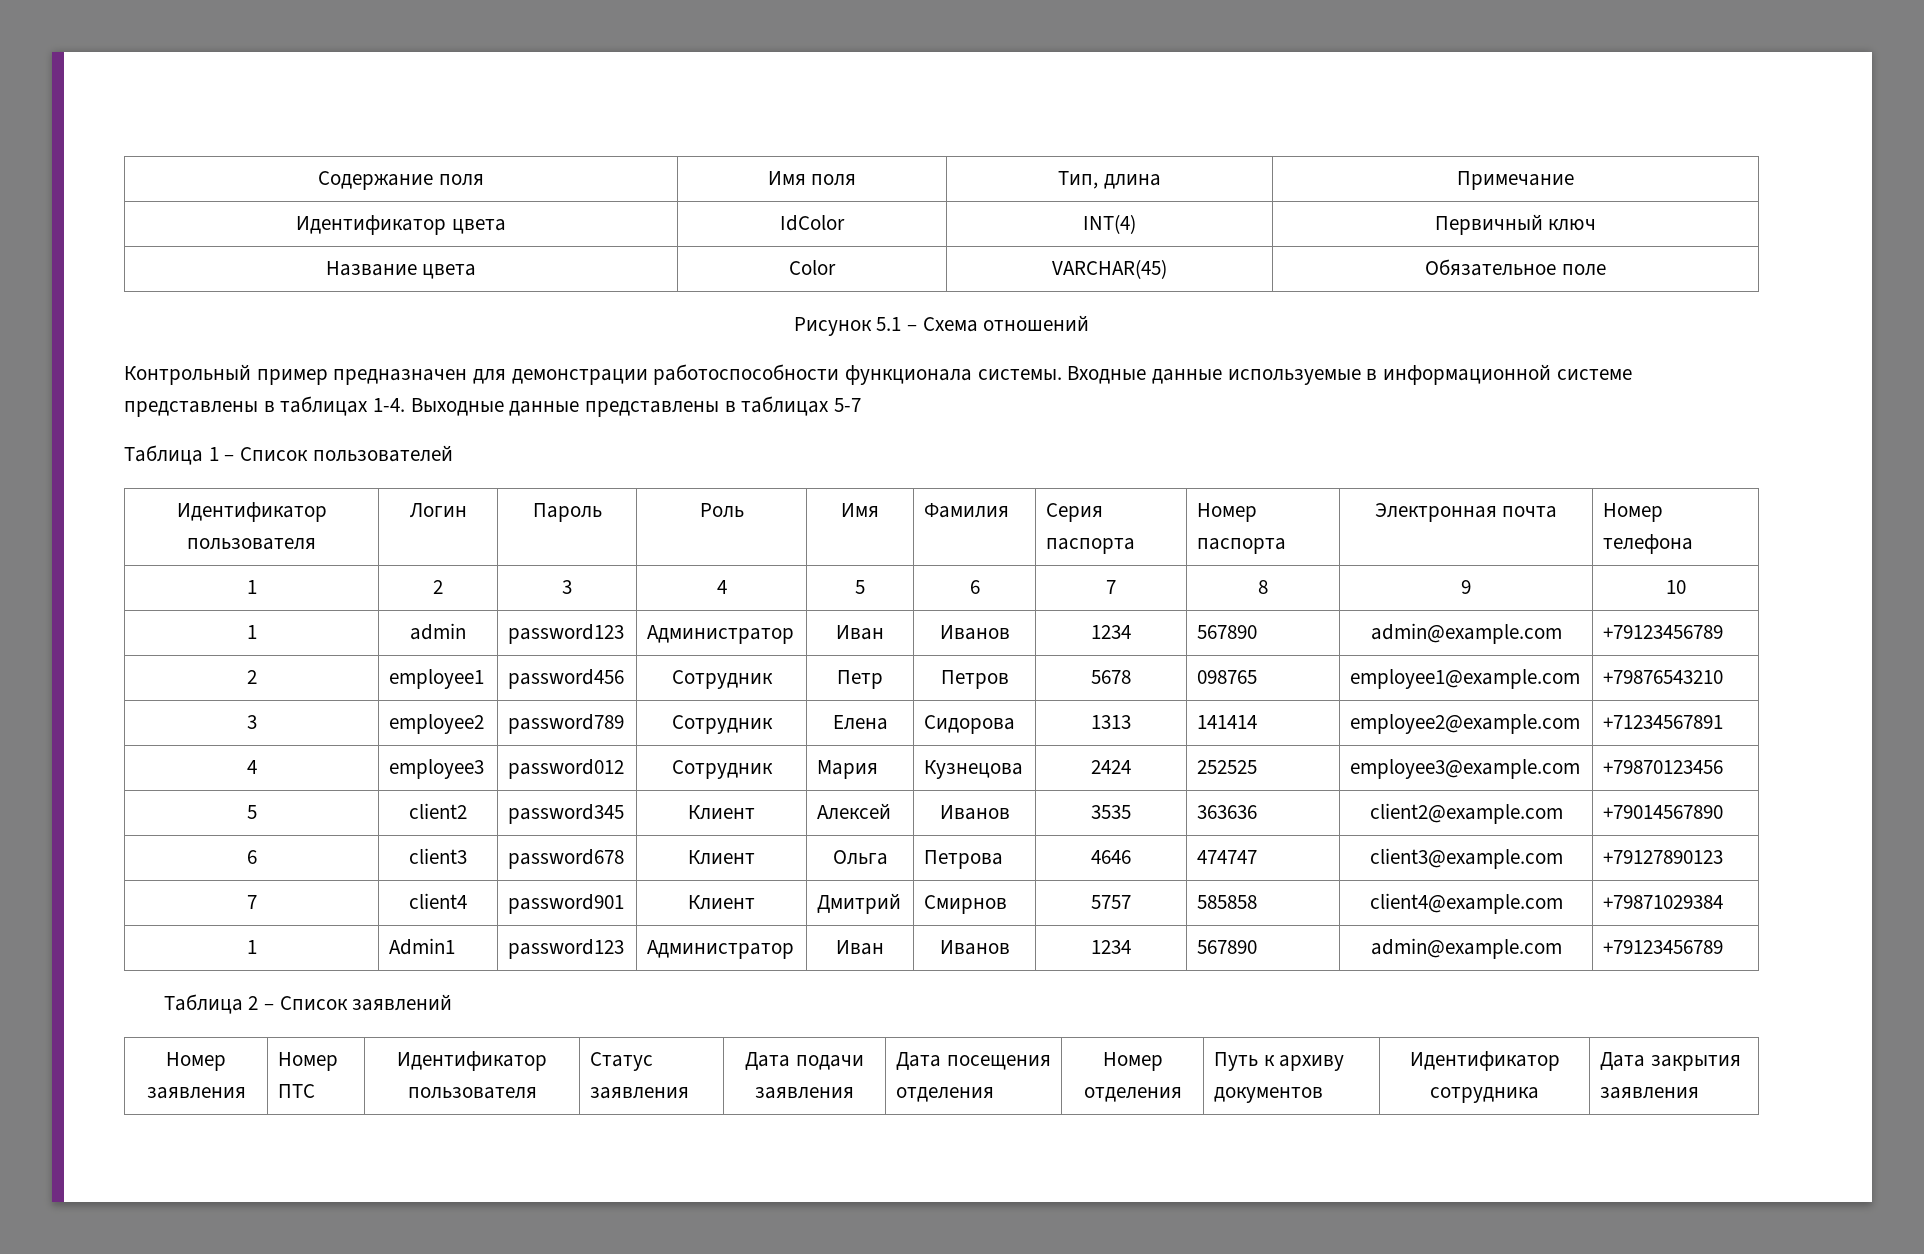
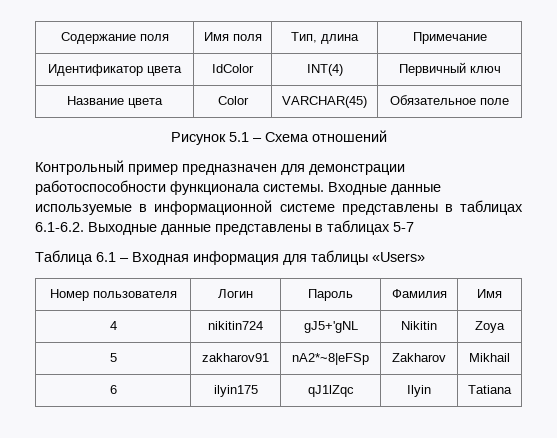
[373,398,406,412] 1-4. -> [35,222,84,232] 6.1-6.2.
[208,445,453,462] [176,502,327,522] 1 – Список пользователей // Идентификатор -> [96,250,425,265] [49,289,89,301] 6.1 – Входная информация для таблицы «Users» // Номер
[699,503,744,518] [841,503,879,517] [924,503,1010,518] [1046,503,1104,522] [1046,538,1136,554] [1197,503,1258,522] [1197,538,1287,554] [1374,503,1558,522] [1603,503,1664,522] [1603,534,1694,554] [246,580,257,594] [433,580,443,594] [562,580,572,594] [716,580,727,594] [855,580,865,594] [969,580,980,594] [1106,580,1116,594] [1258,580,1268,594] [1461,580,1471,594] [1665,580,1686,594] [246,625,257,639] [410,623,466,640] [508,624,625,644] [647,625,795,644] [836,625,884,640] [939,625,1010,640] [1091,625,1131,639] [1197,625,1258,639] [1370,623,1562,644] [1603,625,1724,639] [246,670,257,684] [389,669,485,689] [508,669,625,689] [671,670,773,689] [837,670,883,689] [940,670,1009,689] [1091,670,1131,684] [1197,670,1258,684] [1350,669,1581,689] [1603,670,1724,684] [246,715,257,729] [389,714,485,734] [508,714,625,734] [671,715,773,734] [832,715,888,730] [924,715,1016,734] [1091,715,1131,729] [1197,715,1258,729] [1350,714,1581,734] [1603,715,1724,729] [246,760,257,774] [389,759,485,779] [508,759,625,779] [671,760,773,779] [817,760,879,779] [924,760,1024,779] [1091,760,1131,774] [1197,760,1258,774] [1350,759,1581,779] [1603,760,1724,774] [246,805,257,819] [409,803,467,819] [508,804,625,824] [688,805,755,820] [817,803,892,820] [939,805,1010,820] [1091,805,1131,819] [1197,805,1258,819] [1369,803,1563,824] [1603,805,1724,819] [246,850,257,864] [409,848,467,864] [508,849,625,869] [688,850,755,865] [832,850,888,865] [924,850,1004,869] [1091,850,1131,864] [1197,850,1258,864] [1369,848,1563,869] [1603,850,1724,864] [246,895,257,909] [409,893,467,909] [508,894,625,914] [688,895,755,910] [817,893,902,914] [924,895,1008,914] [1091,895,1131,909] [1197,895,1258,909] [1369,893,1563,914] [1603,895,1724,909] [246,940,257,954] [389,938,456,955] [508,939,625,959] [647,940,795,959] [836,940,884,955] [939,940,1010,955] [1091,940,1131,954] [1197,940,1258,954] [1370,938,1562,959] [1603,940,1724,954] [163,994,453,1014] [166,1052,226,1071] [146,1087,246,1099] [278,1052,339,1071] [278,1084,316,1098] [397,1051,547,1071] [407,1087,537,1099] [590,1052,654,1071] [590,1087,690,1099] [745,1052,864,1070] [755,1087,854,1099] [896,1052,1051,1070] [896,1087,995,1102] [1102,1052,1163,1071] [1083,1087,1182,1102] [1214,1052,1345,1071] [1214,1087,1324,1103] [1409,1051,1560,1071] [1430,1087,1539,1103] [1600,1052,1741,1071] [1600,1087,1700,1099] Роль | Имя | Фамилия | Серия паспорта | Номер паспорта | Электронная почта | Номер телефона // 1 | 2 | 3 | 4 | 5 | 6 | 7 | 8 | 9 | 10 // 1 | admin | password123 | Администратор | Иван | Иванов | 1234 | 567890 | admin@example.com | +79123456789 // 2 | employee1 | password456 | Сотрудник | Петр | Петров | 5678 | 098765 | employee1@example.com | +79876543210 // 3 | employee2 | password789 | Сотрудник | Елена | Сидорова | 1313 | 141414 | employee2@example.com | +71234567891 // 4 | employee3 | password012 | Сотрудник | Мария | Кузнецова | 2424 | 252525 | employee3@example.com | +79870123456 // 5 | client2 | password345 | Клиент | Алексей | Иванов | 3535 | 363636 | client2@example.com | +79014567890 // 6 | client3 | password678 | Клиент | Ольга | Петрова | 4646 | 474747 | client3@example.com | +79127890123 // 7 | client4 | password901 | Клиент | Дмитрий | Смирнов | 5757 | 585858 | client4@example.com | +79871029384 // 1 | Admin1 | password123 | Администратор | Иван | Иванов | 1234 | 567890 | admin@example.com | +79123456789 // Таблица 2 – Список заявлений // Номер заявления | Номер ПТС | Идентификатор пользователя | Статус заявления | Дата подачи заявления | Дата посещения отделения | Номер отделения | Путь к архиву документов | Идентификатор сотрудника | Дата закрытия заявления -> [391,289,447,298] [477,289,502,298] [109,321,117,330] [207,321,263,330] [303,321,358,333] [401,321,437,330] [475,321,505,333] [109,353,117,362] [201,353,269,362] [292,353,369,365] [392,353,446,362] [469,353,510,362] [109,385,117,394] [213,385,258,397] [307,385,354,397] [407,385,431,397] [468,385,512,394] Фамилия | Имя // 4 | nikitin724 | gJ5+'gNL | Nikitin | Zoya // 5 | zakharov91 | nA2*~8|eFSp | Zakharov | Mikhail // 6 | ilyin175 | qJ1lZqc | Ilyin | Tatiana

